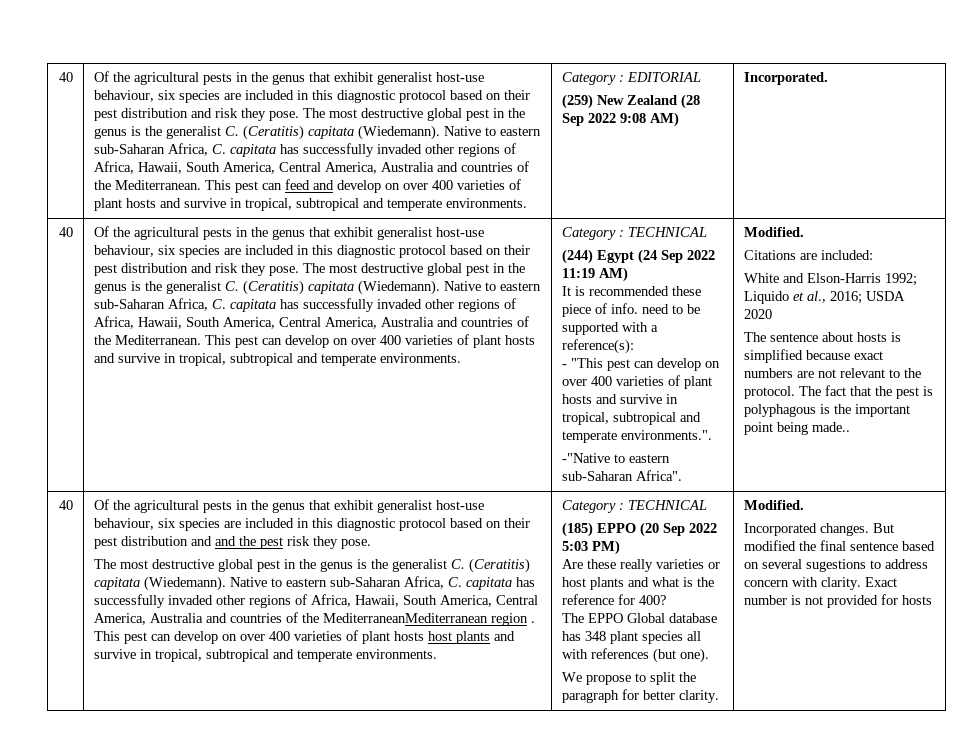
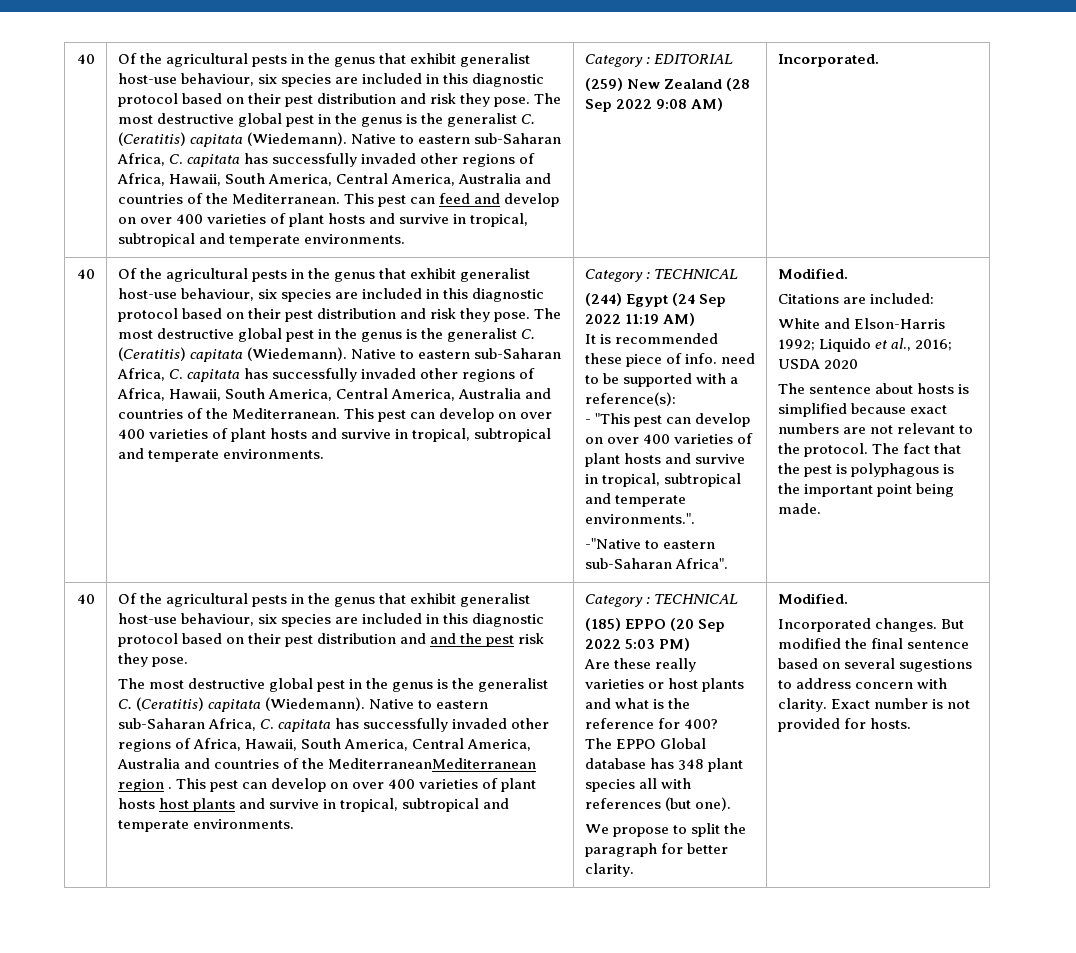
[811,422,850,432] made.. -> [777,503,821,514] made.
[901,595,932,605] hosts -> [869,718,911,729] hosts.

